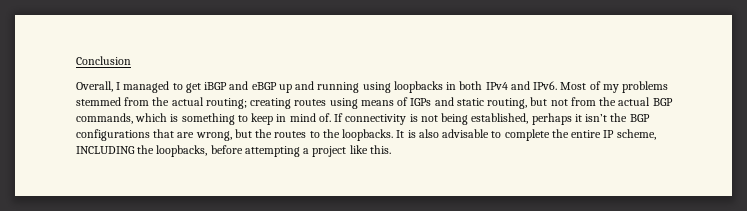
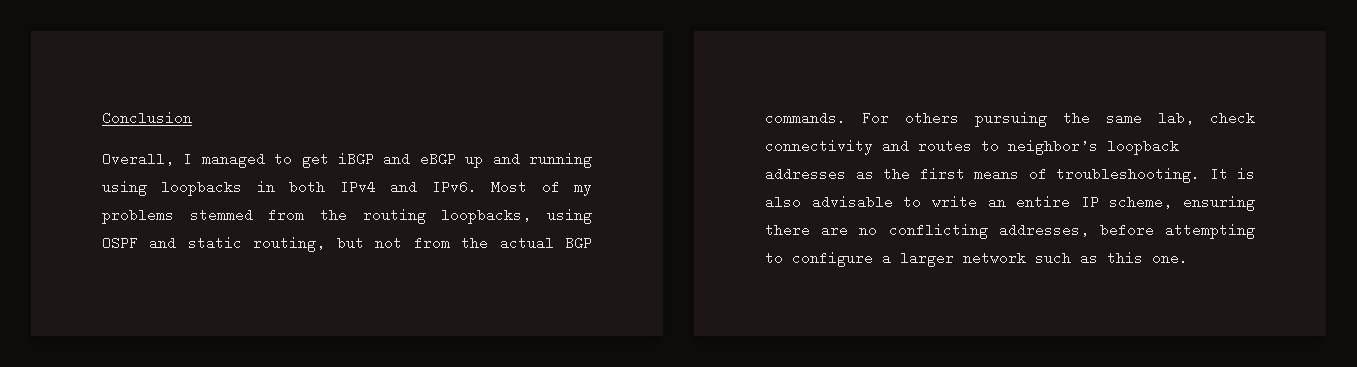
[171,97,432,109] actual routing; creating routes using means of IGPs -> [362,208,592,224] [102,236,138,250] routing loopbacks, using OSPF
[76,113,650,125] [76,129,394,141] commands, which is something to keep in mind of. If connectivity is not being established, perhaps it isn’t the BGP configurations that are wrong, but the routes to the loopbacks. -> [765,111,1255,127] [765,139,1179,155] [765,167,1200,183] commands. For others pursuing the same lab, check connectivity and routes to neighbor’s loopback addresses as the first means of troubleshooting.
[504,129,569,141] complete the -> [931,195,1006,209] write an
[76,145,391,157] INCLUDING the loopbacks, before attempting a project like this. -> [1183,195,1255,211] [765,223,1255,239] [765,251,1188,267] ensuring there are no conflicting addresses, before attempting to configure a larger network such as this one.

